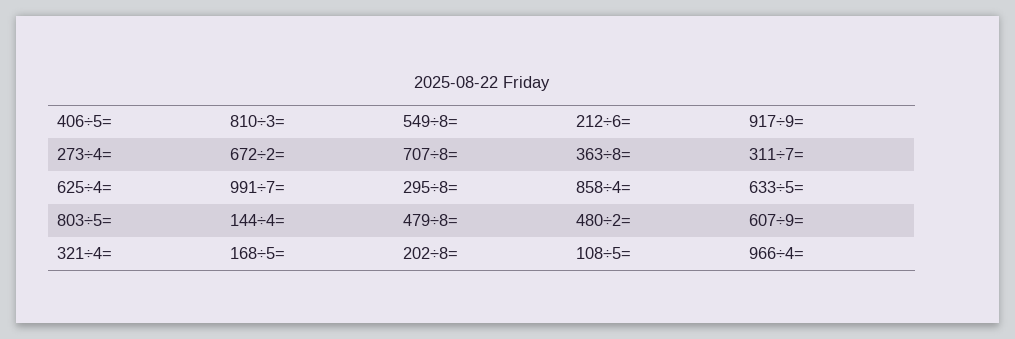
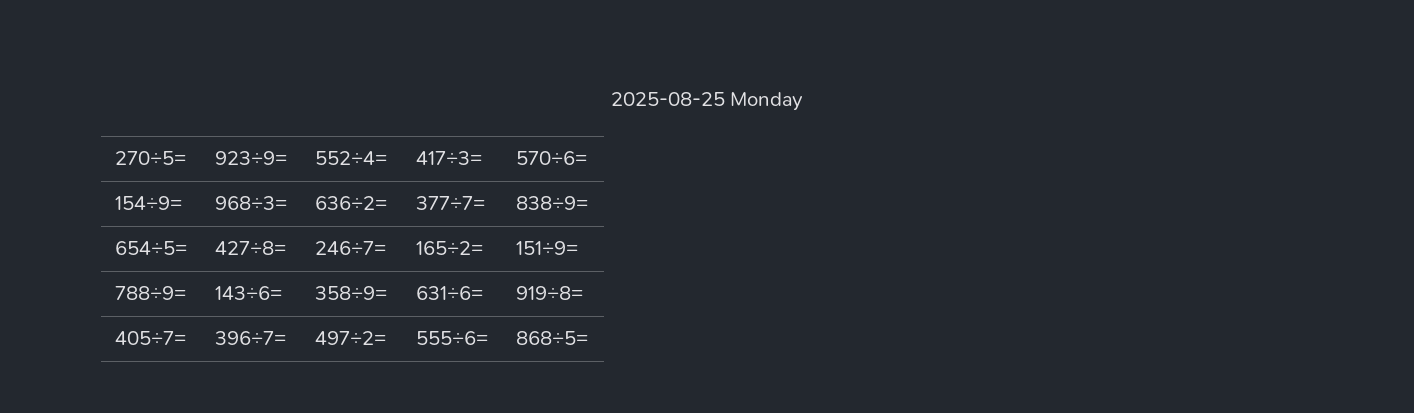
[414,76,550,91] [57,115,113,127] [230,115,286,127] [403,115,459,127] [576,115,632,127] [749,115,805,127] [57,148,113,160] [230,148,286,160] [403,148,459,160] [576,148,632,160] [749,148,805,160] [57,181,113,193] [230,181,286,193] [403,181,459,193] [576,181,632,193] [749,181,805,193] [57,214,113,226] [230,214,286,226] [403,214,459,226] [576,214,632,226] [749,214,805,226] [57,247,113,259] [230,247,286,259] [403,247,459,259] [576,247,632,259] [749,247,805,259] 2025-08-22 Friday // 406÷5= | 810÷3= | 549÷8= | 212÷6= | 917÷9= // 273÷4= | 672÷2= | 707÷8= | 363÷8= | 311÷7= // 625÷4= | 991÷7= | 295÷8= | 858÷4= | 633÷5= // 803÷5= | 144÷4= | 479÷8= | 480÷2= | 607÷9= // 321÷4= | 168÷5= | 202÷8= | 108÷5= | 966÷4= -> [610,92,804,111] [114,151,186,165] [214,151,287,165] [314,151,387,165] [415,151,482,165] [515,151,587,165] [114,196,182,210] [214,196,287,210] [314,196,387,210] [415,196,485,210] [515,196,588,210] [114,241,187,255] [214,241,286,255] [314,241,386,255] [415,241,483,255] [515,241,578,255] [114,286,186,300] [214,286,282,300] [314,286,387,300] [415,286,483,300] [515,286,583,300] [114,331,186,345] [214,331,286,345] [314,331,386,345] [415,331,488,345] [515,331,588,345] 2025-08-25 Monday // 270÷5= | 923÷9= | 552÷4= | 417÷3= | 570÷6= // 154÷9= | 968÷3= | 636÷2= | 377÷7= | 838÷9= // 654÷5= | 427÷8= | 246÷7= | 165÷2= | 151÷9= // 788÷9= | 143÷6= | 358÷9= | 631÷6= | 919÷8= // 405÷7= | 396÷7= | 497÷2= | 555÷6= | 868÷5=

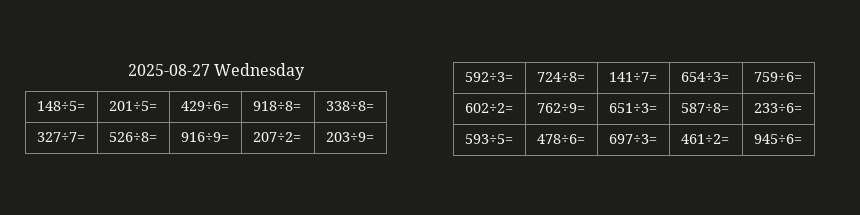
[610,92,804,111] [114,151,186,165] [214,151,287,165] [314,151,387,165] [415,151,482,165] [515,151,587,165] [114,196,182,210] [214,196,287,210] [314,196,387,210] [415,196,485,210] [515,196,588,210] [114,241,187,255] [214,241,286,255] [314,241,386,255] [415,241,483,255] [515,241,578,255] [114,286,186,300] [214,286,282,300] [314,286,387,300] [415,286,483,300] [515,286,583,300] [114,331,186,345] [214,331,286,345] [314,331,386,345] [415,331,488,345] [515,331,588,345] 2025-08-25 Monday // 270÷5= | 923÷9= | 552÷4= | 417÷3= | 570÷6= // 154÷9= | 968÷3= | 636÷2= | 377÷7= | 838÷9= // 654÷5= | 427÷8= | 246÷7= | 165÷2= | 151÷9= // 788÷9= | 143÷6= | 358÷9= | 631÷6= | 919÷8= // 405÷7= | 396÷7= | 497÷2= | 555÷6= | 868÷5= -> [127,63,306,80] [36,101,85,111] [108,101,157,111] [180,101,229,111] [252,101,301,111] [325,101,374,111] [36,132,85,142] [108,132,157,142] [180,132,229,142] [252,132,301,142] [325,132,374,142] [464,72,513,82] [536,72,585,82] [608,72,657,82] [680,72,729,82] [753,72,802,82] [464,103,513,113] [536,103,585,113] [608,103,657,113] [680,103,729,113] [753,103,802,113] [464,134,513,144] [536,134,585,144] [608,134,657,144] [680,134,729,144] [753,134,802,144] 2025-08-27 Wednesday // 148÷5= | 201÷5= | 429÷6= | 918÷8= | 338÷8= // 327÷7= | 526÷8= | 916÷9= | 207÷2= | 203÷9= // 592÷3= | 724÷8= | 141÷7= | 654÷3= | 759÷6= // 602÷2= | 762÷9= | 651÷3= | 587÷8= | 233÷6= // 593÷5= | 478÷6= | 697÷3= | 461÷2= | 945÷6=

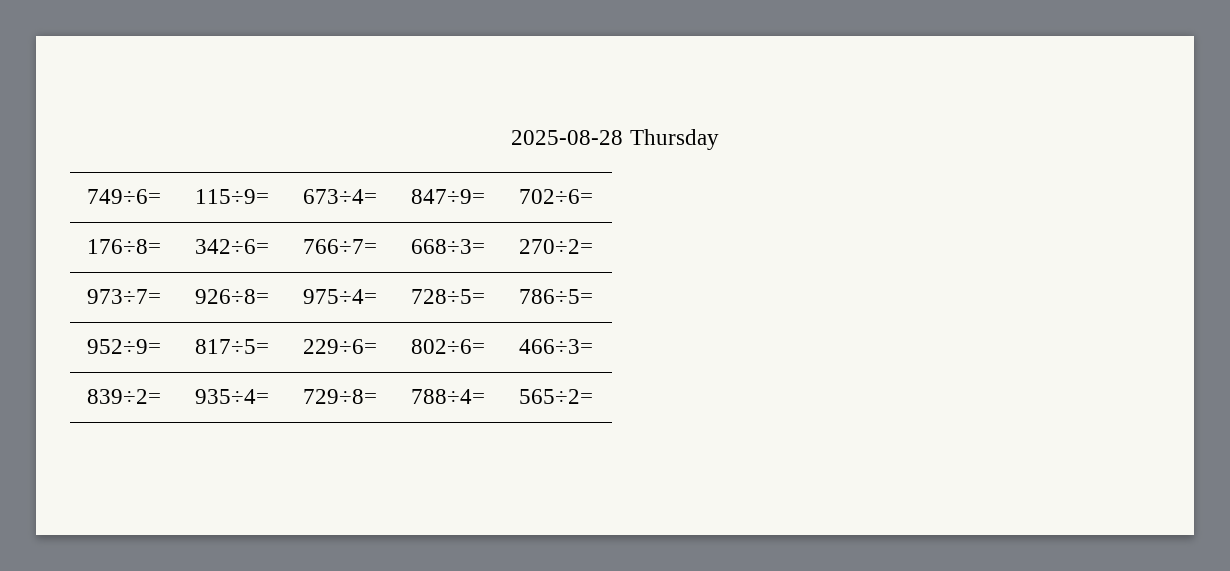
[127,63,306,80] [36,101,85,111] [108,101,157,111] [180,101,229,111] [252,101,301,111] [325,101,374,111] [36,132,85,142] [108,132,157,142] [180,132,229,142] [252,132,301,142] [325,132,374,142] [464,72,513,82] [536,72,585,82] [608,72,657,82] [680,72,729,82] [753,72,802,82] [464,103,513,113] [536,103,585,113] [608,103,657,113] [680,103,729,113] [753,103,802,113] [464,134,513,144] [536,134,585,144] [608,134,657,144] [680,134,729,144] [753,134,802,144] 2025-08-27 Wednesday // 148÷5= | 201÷5= | 429÷6= | 918÷8= | 338÷8= // 327÷7= | 526÷8= | 916÷9= | 207÷2= | 203÷9= // 592÷3= | 724÷8= | 141÷7= | 654÷3= | 759÷6= // 602÷2= | 762÷9= | 651÷3= | 587÷8= | 233÷6= // 593÷5= | 478÷6= | 697÷3= | 461÷2= | 945÷6= -> [511,129,719,150] [86,189,161,204] [194,189,269,204] [302,189,377,204] [410,189,485,204] [518,189,593,204] [86,239,161,254] [194,239,269,254] [302,239,377,254] [410,239,485,254] [518,239,593,254] [86,289,161,304] [194,289,269,304] [302,289,377,304] [410,289,485,304] [518,289,593,304] [86,339,161,354] [194,339,269,354] [302,339,377,354] [410,339,485,354] [518,339,593,354] [86,389,161,404] [194,389,269,404] [302,389,377,404] [410,389,485,404] [518,389,593,404] 2025-08-28 Thursday // 749÷6= | 115÷9= | 673÷4= | 847÷9= | 702÷6= // 176÷8= | 342÷6= | 766÷7= | 668÷3= | 270÷2= // 973÷7= | 926÷8= | 975÷4= | 728÷5= | 786÷5= // 952÷9= | 817÷5= | 229÷6= | 802÷6= | 466÷3= // 839÷2= | 935÷4= | 729÷8= | 788÷4= | 565÷2=

